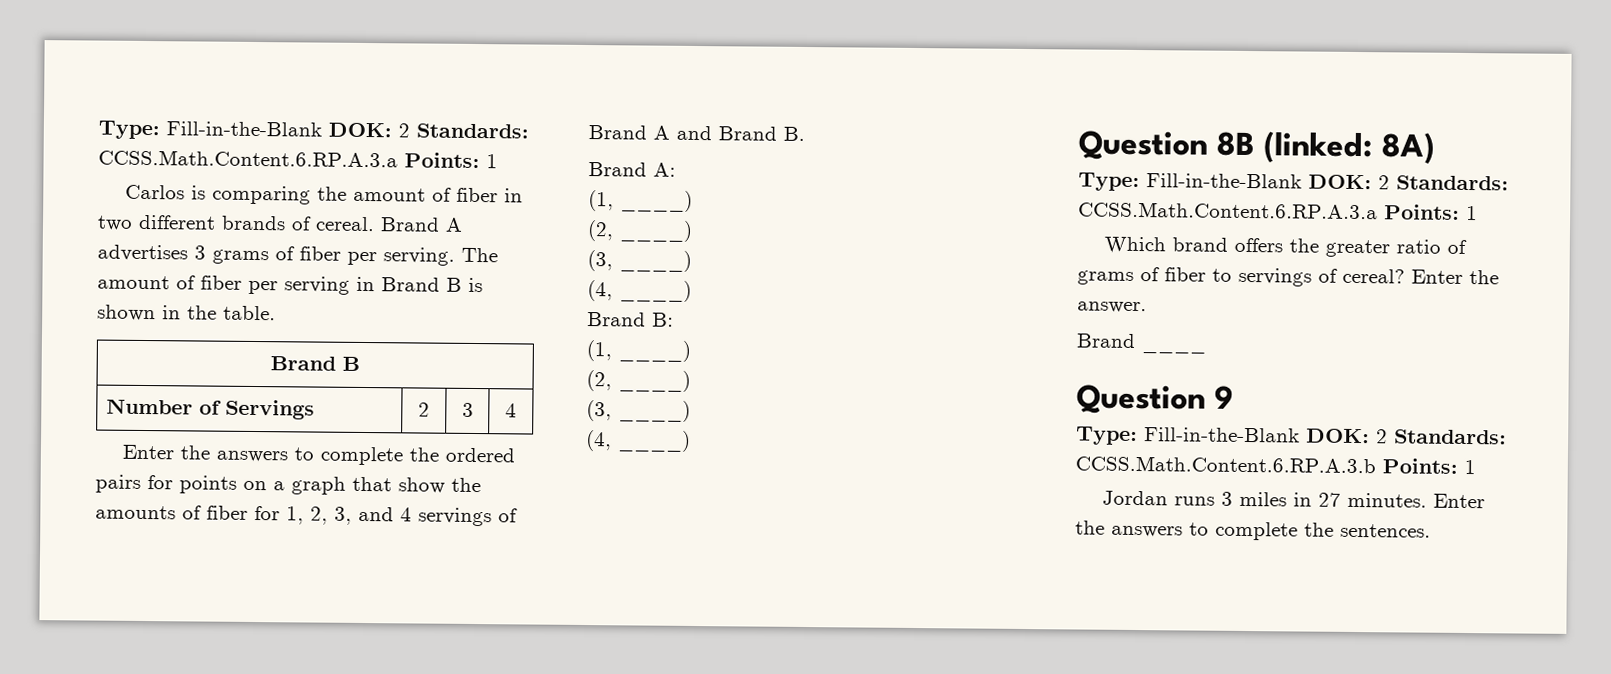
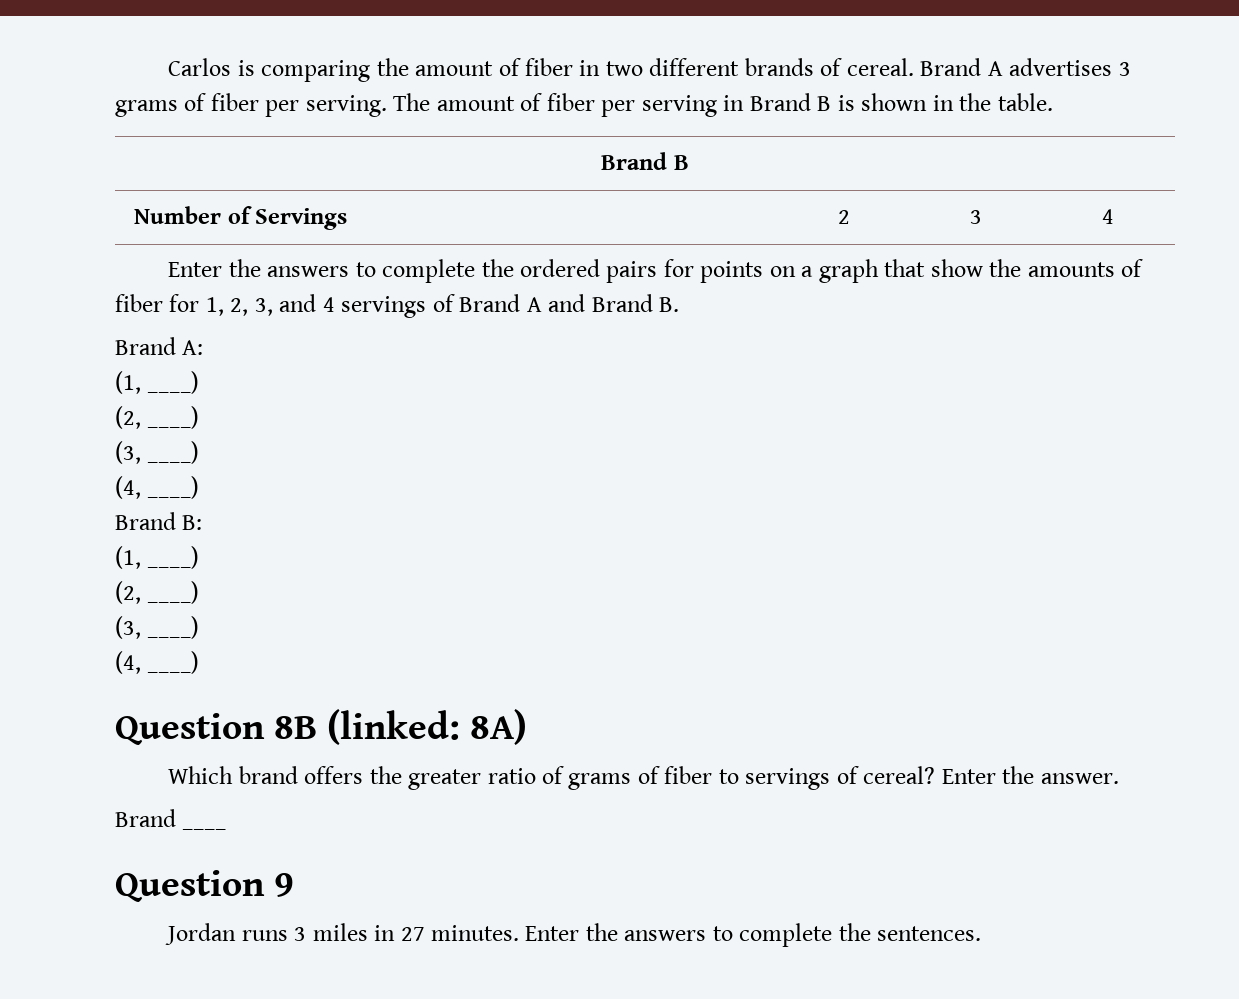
[98,120,529,140] [98,149,498,169] Type: Fill-in-the-Blank DOK: 2 Standards: CCSS.Math.Content.6.RP.A.3.a Points: 1 // -> (168, 67) none
[1078,172,1509,192] [1078,201,1478,221] // Type: Fill-in-the-Blank DOK: 2 Standards: CCSS.Math.Content.6.RP.A.3.a Points: 1 -> (528, 727) none
[1076,426,1507,446] [1075,455,1476,475] // Type: Fill-in-the-Blank DOK: 2 Standards: CCSS.Math.Content.6.RP.A.3.b Points: 1 -> (295, 885) none

